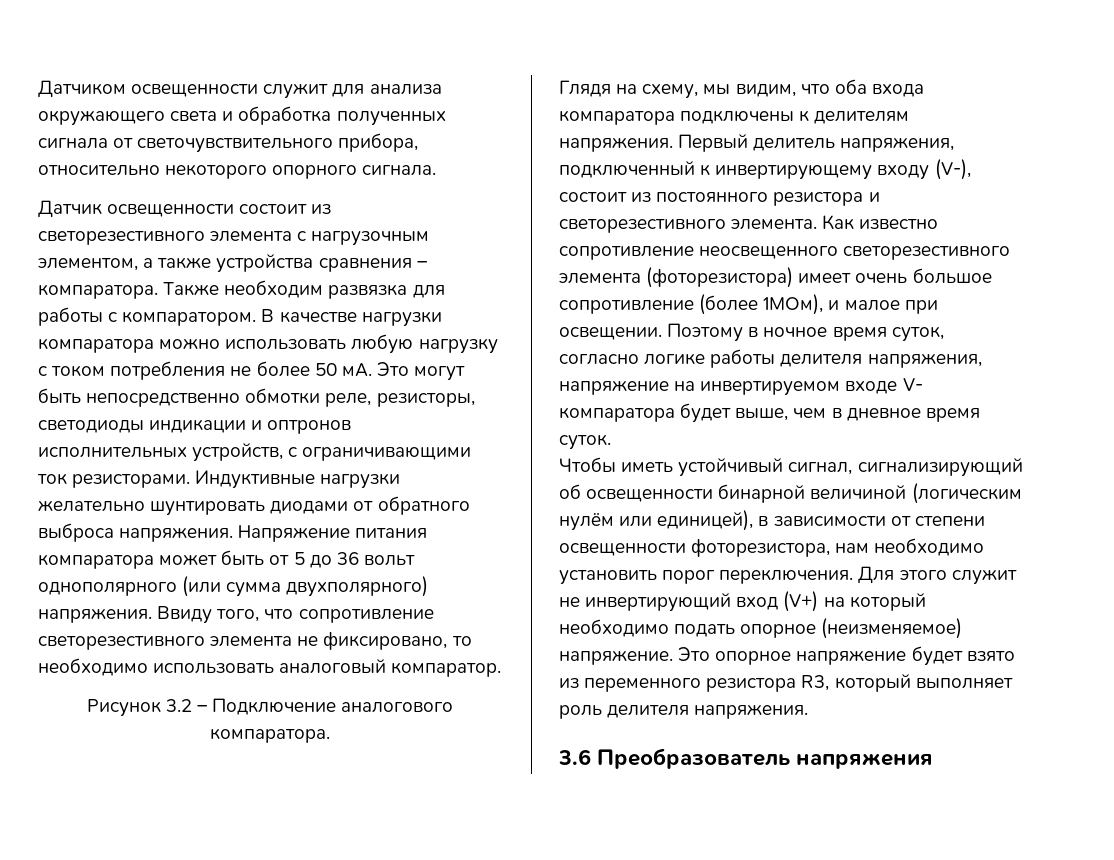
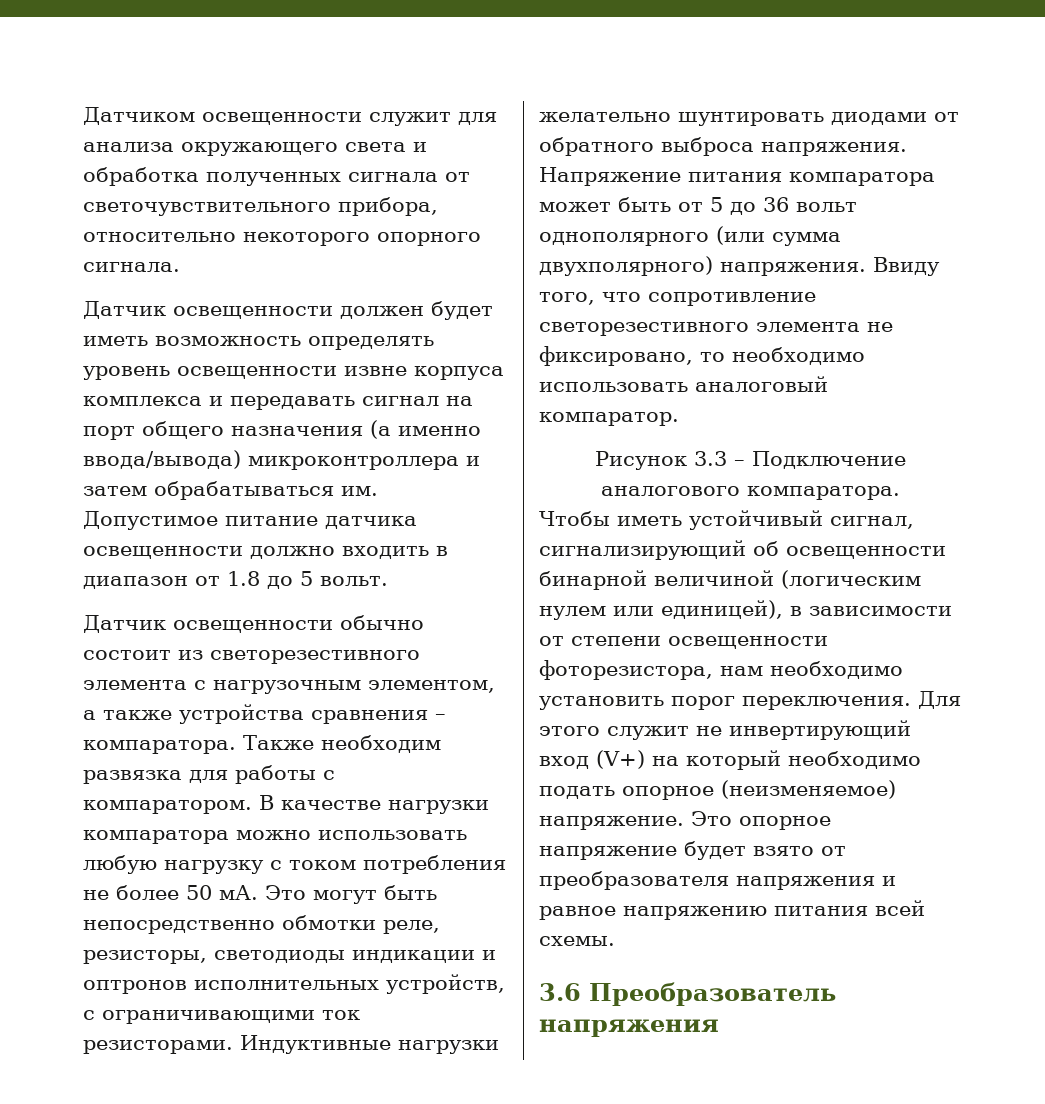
(235, 210) none -> [340,301,493,320] [83,336,434,350] [83,366,504,380] [83,396,473,410] [83,420,481,440] [83,450,480,470] [83,481,378,500] [83,511,417,530] [83,546,448,559] [83,571,388,589] [83,615,424,633] должен будет иметь возможность определять уровень освещенности извне корпуса комплекса и передавать сигнал на порт общего назначения (а именно ввода/вывода) микроконтроллера и затем обрабатываться им. Допустимое питание датчика освещенности должно входить в диапазон от 1.8 до 5 вольт. // Датчик освещенности обычно
[165,699,192,712] 3.2 -> [694,451,727,466] 3.3
[559,79,924,99] [559,110,910,125] [559,134,955,152] [559,159,971,180] [559,192,880,206] [559,215,939,233] [559,246,1011,260] [559,267,992,288] [559,294,938,315] [559,323,944,342] [559,349,982,368] [559,378,923,396] [559,403,980,423] [559,434,611,450] // Глядя на схему, мы видим, что оба входа компаратора подключены к делителям напряжения. Первый делитель напряжения, подключенный к инвертирующему входу (V-), состоит из постоянного резистора и светорезестивного элемента. Как известно сопротивление неосвещенного светорезестивного элемента (фоторезистора) имеет очень большое сопротивление (более 1МОм), и малое при освещении. Поэтому в ночное время суток, согласно логике работы делителя напряжения, напряжение на инвертируемом входе V- компаратора будет выше, чем в дневное время суток. -> (900, 493) none
[559,513,614,531] нулём -> [539,606,606,620] нулем
[559,674,1013,692] [559,704,809,719] из переменного резистора R3, который выполняет роль делителя напряжения. -> [821,846,846,856] [539,871,896,890] [539,900,925,920] [539,936,615,946] от преобразователя напряжения и равное напряжению питания всей схемы.

